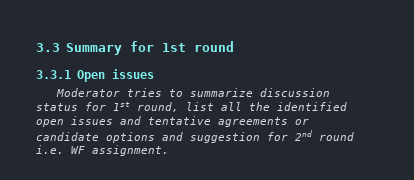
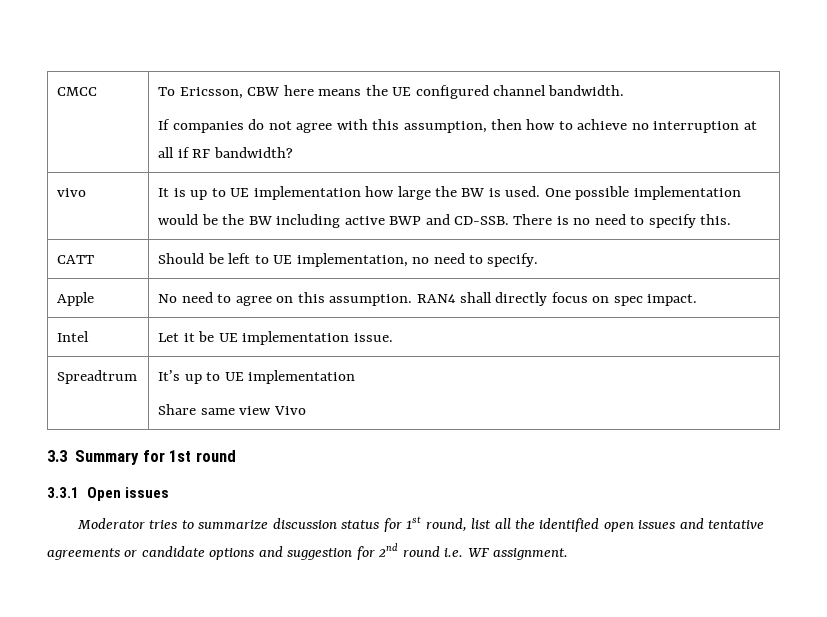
(36, 47) none -> [57,87,98,96] [158,85,625,99] [158,119,757,133] [158,147,293,158] [57,188,87,197] [158,186,741,200] [158,214,732,228] [57,255,95,264] [158,253,539,267] [57,292,95,306] [158,292,698,306] [57,331,90,342] [158,331,393,345] [57,370,138,384] [158,370,356,384] [158,404,306,415] CMCC | To Ericsson, CBW here means the UE configured channel bandwidth. // If companies do not agree with this assumption, then how to achieve no interruption at all if RF bandwidth? // vivo | It is up to UE implementation how large the BW is used. One possible implementation would be the BW including active BWP and CD-SSB. There is no need to specify this. // CATT | Should be left to UE implementation, no need to specify. // Apple | No need to agree on this assumption. RAN4 shall directly focus on spec impact. // Intel | Let it be UE implementation issue. // Spreadtrum | It’s up to UE implementation // Share same view Vivo //

